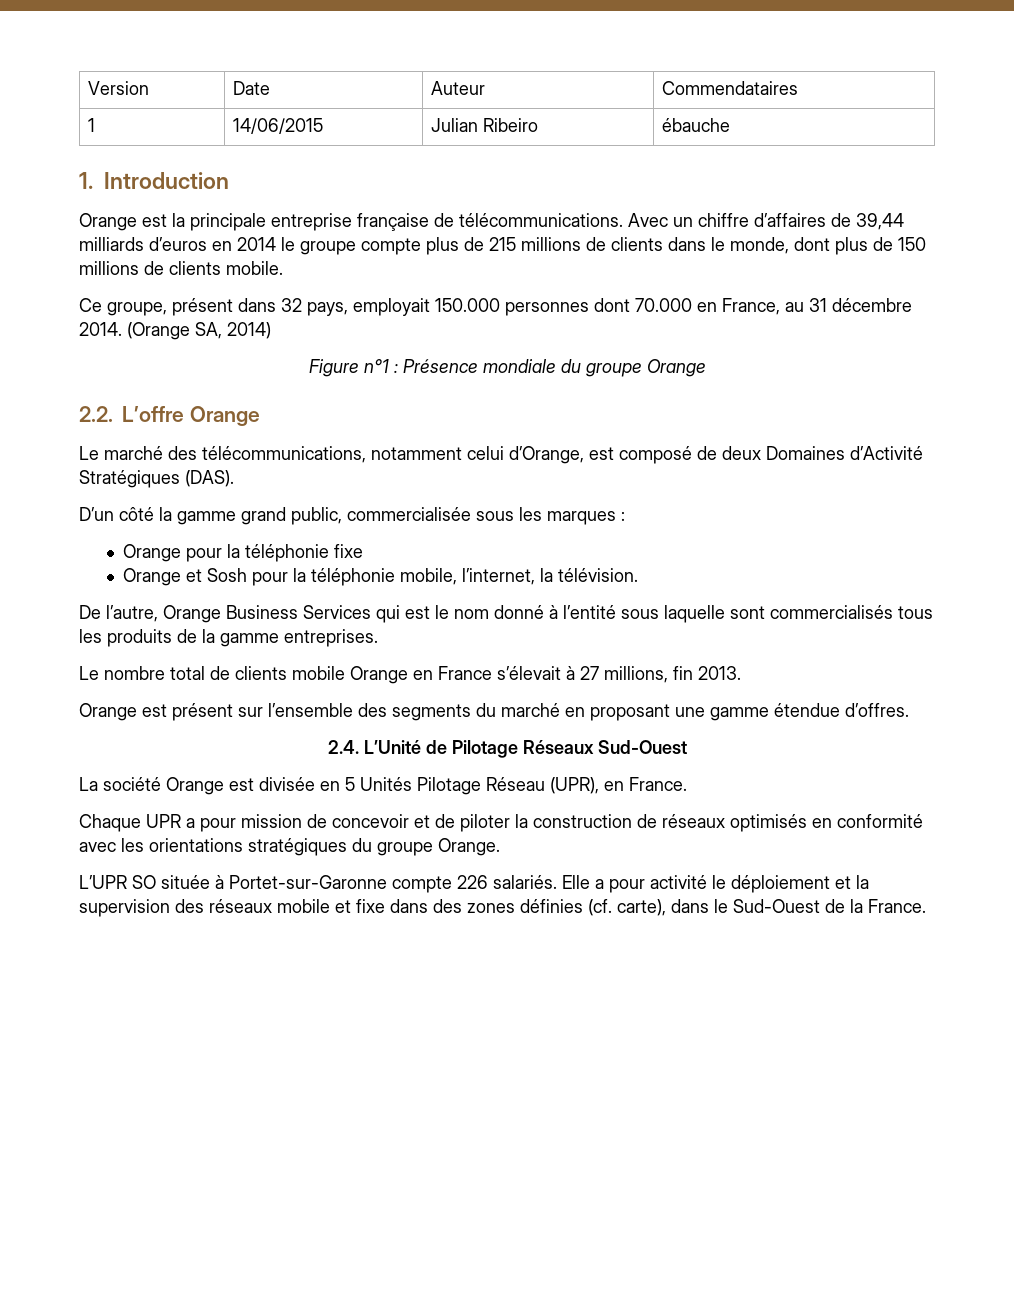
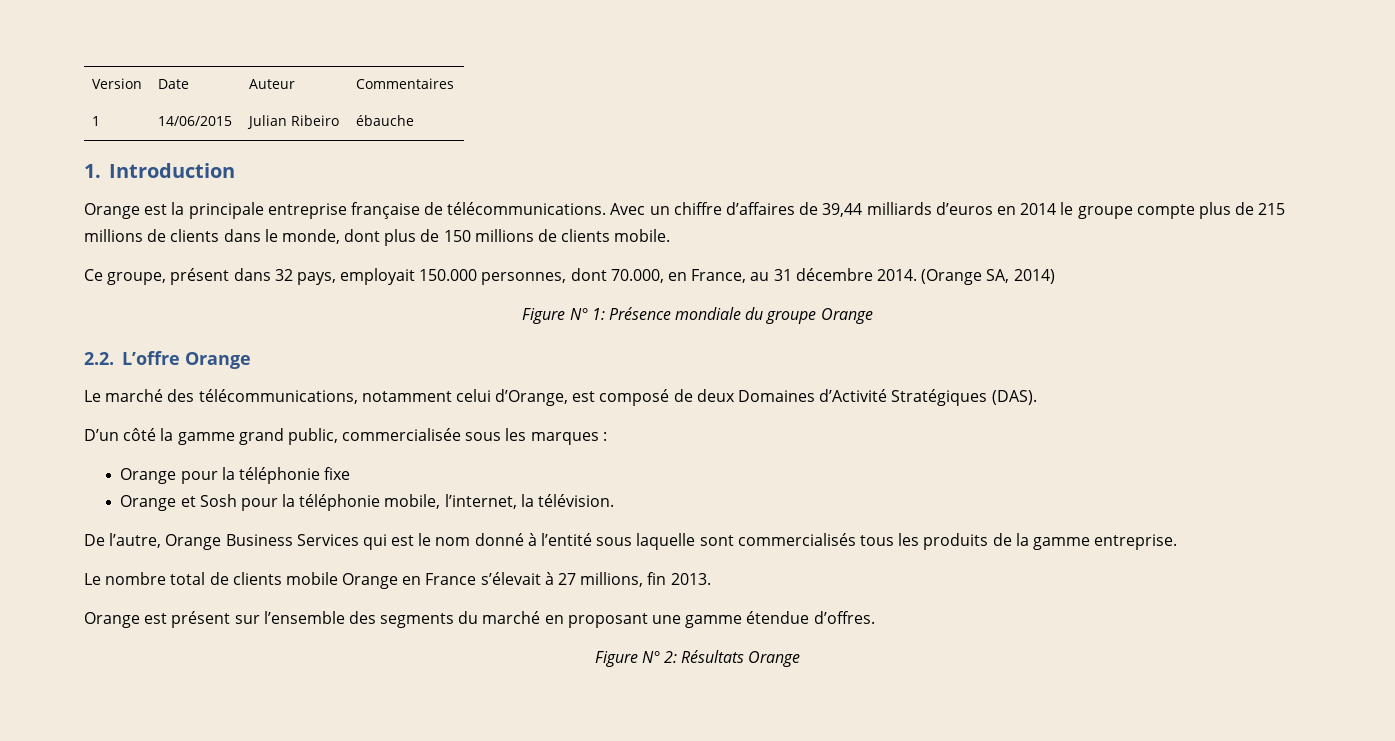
[662,81,799,95] Commendataires -> [355,78,454,89] Commentaires
[505,298,692,316] personnes dont 70.000 -> [481,268,664,285] personnes, dont 70.000,
[363,359,398,373] n°1 : -> [569,308,605,320] N° 1:
[284,629,378,647] entreprises. -> [1094,534,1178,550] entreprise.
[327,740,687,758] [79,777,687,795] [79,814,923,832] [79,838,500,856] [79,875,869,893] [79,899,926,917] 2.4. L’Unité de Pilotage Réseaux Sud-Ouest // La société Orange est divisée en 5 Unités Pilotage Réseau (UPR), en France. // Chaque UPR a pour mission de concevoir et de piloter la construction de réseaux optimisés en conformité avec les orientations stratégiques du groupe Orange. // L’UPR SO située à Portet-sur-Garonne compte 226 salariés. Elle a pour activité le déploiement et la supervision des réseaux mobile et fixe dans des zones définies (cf. carte), dans le Sud-Ouest de la France. -> [594,650,801,667] Figure N° 2: Résultats Orange

